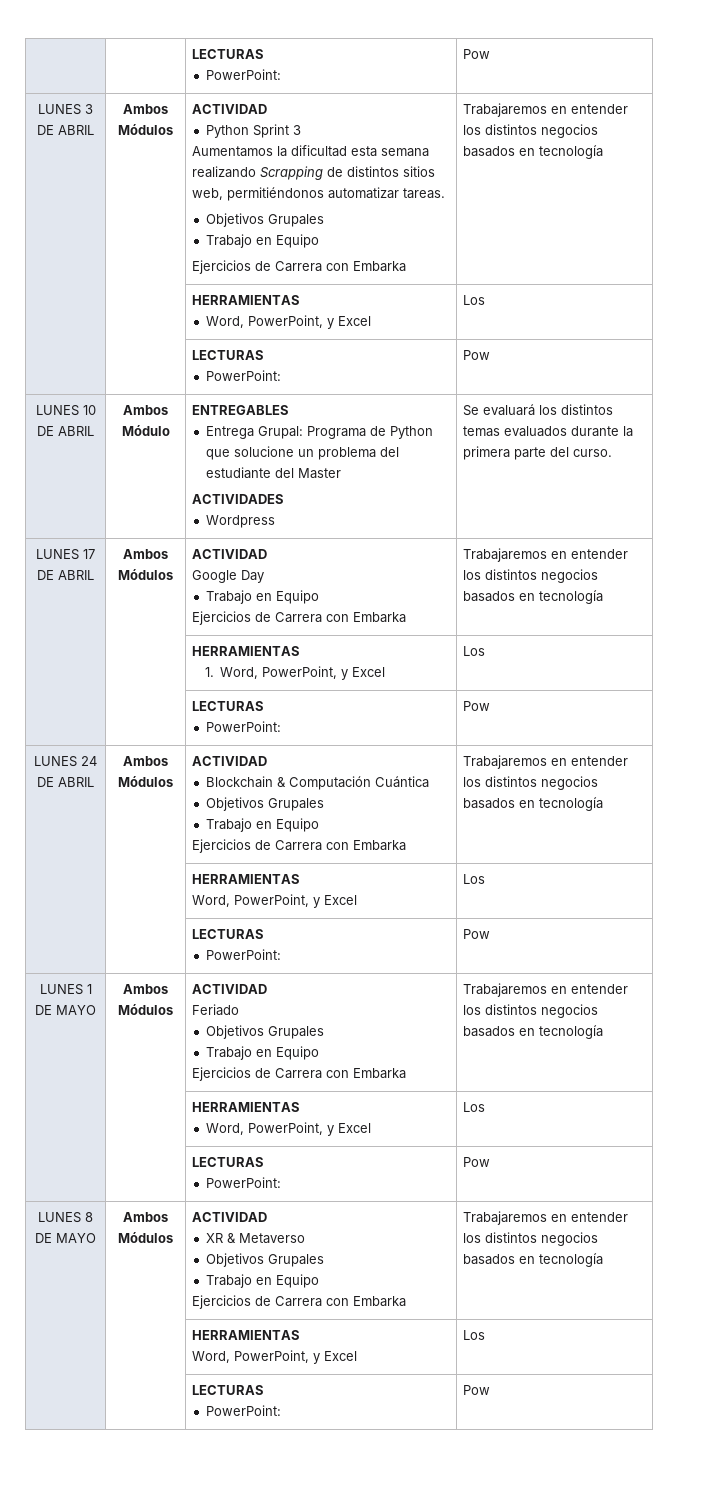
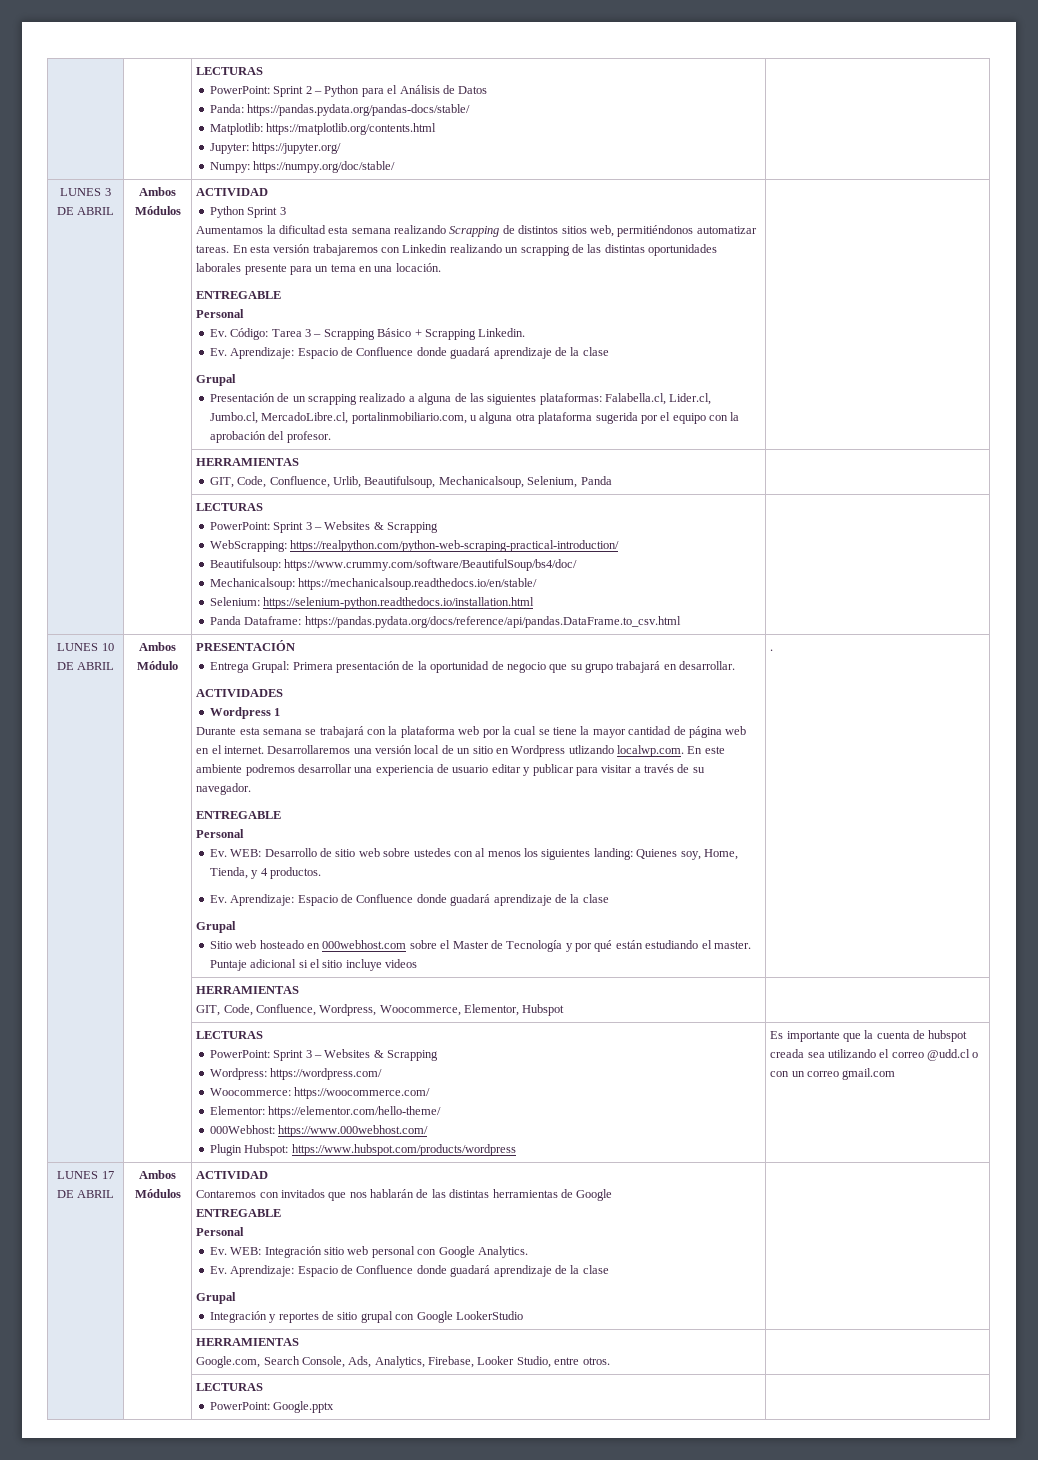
[191,49,264,59] [206,69,282,80] [462,49,490,59] | | LECTURAS // PowerPoint: | Pow -> [196,67,264,75] [209,85,488,97] [209,104,471,116] [209,123,437,135] [209,142,342,154] [209,161,396,173] | | LECTURAS // PowerPoint: Sprint 2 – Python para el Análisis de Datos // Panda: https://pandas.pydata.org/pandas-docs/stable/ // Matplotlib: https://matplotlib.org/contents.html // Jupyter: https://jupyter.org/ // Numpy: https://numpy.org/doc/stable/ |
[206,213,325,227] [206,234,320,248] [191,260,406,274] [462,103,628,117] [462,124,598,138] [462,145,603,159] [191,295,300,305] [206,315,372,329] [462,295,485,305] [191,350,264,360] [206,370,282,381] [462,350,490,360] // Objetivos Grupales // Trabajo en Equipo // Ejercicios de Carrera con Embarka | Trabajaremos en entender los distintos negocios basados en tecnología // | | HERRAMIENTAS // Word, PowerPoint, y Excel | Los // | | LECTURAS // PowerPoint: | Pow -> [232,244,718,256] [196,263,441,275] [196,291,282,299] [196,309,245,318] [209,328,526,340] [209,347,609,359] [196,374,237,386] [209,393,712,405] [209,412,740,424] [209,431,331,443] [196,458,300,466] [209,476,612,488] [196,503,264,511] [209,521,439,533] [209,540,620,552] [209,559,578,571] [209,578,538,590] [209,597,535,609] [209,616,681,628] En esta versión trabajaremos con Linkedin realizando un scrapping de las distintas oportunidades laborales presente para un tema en una locación. // ENTREGABLE // Personal // Ev. Código: Tarea 3 – Scrapping Básico + Scrapping Linkedin. // Ev. Aprendizaje: Espacio de Confluence donde guadará aprendizaje de la clase // Grupal // Presentación de un scrapping realizado a alguna de las siguientes plataformas: Falabella.cl, Lider.cl, Jumbo.cl, MercadoLibre.cl, portalinmobiliario.com, u alguna otra plataforma sugerida por el equipo con la aprobación del profesor. | // | | HERRAMIENTAS // GIT, Code, Confluence, Urlib, Beautifulsoup, Mechanicalsoup, Selenium, Panda | // | | LECTURAS // PowerPoint: Sprint 3 – Websites & Scrapping // WebScrapping: https://realpython.com/python-web-scraping-practical-introduction/ // Beautifulsoup: https://www.crummy.com/software/BeautifulSoup/bs4/doc/ // Mechanicalsoup: https://mechanicalsoup.readthedocs.io/en/stable/ // Selenium: https://selenium-python.readthedocs.io/installation.html // Panda Dataframe: https://pandas.pydata.org/docs/reference/api/pandas.DataFrame.to_csv.html |
[191,405,289,415] ENTREGABLES -> [196,640,296,651] PRESENTACIÓN
[307,426,434,439] [206,446,400,460] [206,467,342,479] [191,494,284,504] [206,515,276,528] [462,404,613,416] [462,426,633,437] [462,446,612,460] Programa de Python que solucione un problema del estudiante del Master // ACTIVIDADES // Wordpress | Se evaluará los distintos temas evaluados durante la primera parte del curso. -> [292,661,736,673] [196,689,284,697] [209,707,281,719] [196,726,747,738] [196,745,725,757] [196,764,705,776] [196,783,252,795] [196,811,282,819] [196,829,245,838] [209,848,738,860] [209,867,322,879] [209,894,609,906] [196,921,237,933] [209,940,751,952] [209,959,418,971] [770,649,774,651] [196,986,300,994] [196,1004,565,1016] [196,1031,264,1039] [209,1049,439,1061] [209,1068,383,1080] [209,1087,431,1099] [209,1106,442,1118] [209,1125,429,1137] [209,1144,516,1156] [770,1030,968,1042] [770,1049,979,1061] [770,1068,896,1080] Primera presentación de la oportunidad de negocio que su grupo trabajará en desarrollar. // ACTIVIDADES // Wordpress 1 // Durante esta semana se trabajará con la plataforma web por la cual se tiene la mayor cantidad de página web en el internet. Desarrollaremos una versión local de un sitio en Wordpress utlizando localwp.com. En este ambiente podremos desarrollar una experiencia de usuario editar y publicar para visitar a través de su navegador. // ENTREGABLE // Personal // Ev. WEB: Desarrollo de sitio web sobre ustedes con al menos los siguientes landing: Quienes soy, Home, Tienda, y 4 productos. // Ev. Aprendizaje: Espacio de Confluence donde guadará aprendizaje de la clase // Grupal // Sitio web hosteado en 000webhost.com sobre el Master de Tecnología y por qué están estudiando el master. Puntaje adicional si el sitio incluye videos | . // | | HERRAMIENTAS // GIT, Code, Confluence, Wordpress, Woocommerce, Elementor, Hubspot | // | | LECTURAS // PowerPoint: Sprint 3 – Websites & Scrapping // Wordpress: https://wordpress.com/ // Woocommerce: https://woocommerce.com/ // Elementor: https://elementor.com/hello-theme/ // 000Webhost: https://www.000webhost.com/ // Plugin Hubspot: https://www.hubspot.com/products/wordpress | Es importante que la cuenta de hubspot creada sea utilizando el correo @udd.cl o con un correo gmail.com
[191,570,264,583] [206,590,320,604] [191,611,406,625] [462,548,628,562] [462,569,598,583] [462,590,603,604] [191,646,300,656] [204,666,386,680] [462,646,485,656] [191,701,264,711] [206,721,282,732] [462,701,490,711] [34,756,97,767] [37,777,94,787] [123,756,168,766] [118,776,173,787] [191,756,267,766] [206,776,430,790] [206,797,325,811] [206,818,320,832] [191,839,406,853] [462,755,628,769] [462,776,598,790] [462,797,603,811] [191,874,300,884] [191,894,357,908] [462,874,485,884] [191,929,264,939] [206,949,282,960] [462,929,490,939] [39,984,92,995] [35,1005,96,1015] [123,984,168,994] [118,1004,173,1015] [191,984,267,994] [191,1004,239,1016] [206,1025,325,1039] [206,1046,320,1060] [191,1067,406,1081] [462,983,628,997] [462,1004,598,1018] [462,1025,603,1039] [191,1102,300,1112] [206,1122,372,1136] [462,1102,485,1112] [191,1157,264,1167] [206,1177,282,1188] [462,1157,490,1167] [38,1212,93,1223] [35,1233,96,1243] [123,1212,168,1222] [118,1232,173,1243] [191,1212,267,1222] [206,1233,306,1244] [206,1253,325,1267] [206,1274,320,1288] [191,1295,406,1309] [462,1211,628,1225] [462,1232,598,1246] [462,1253,603,1267] [191,1330,300,1340] [191,1350,357,1364] [462,1330,485,1340] [191,1385,264,1395] [206,1405,282,1416] [462,1385,490,1395] Google Day // Trabajo en Equipo // Ejercicios de Carrera con Embarka | Trabajaremos en entender los distintos negocios basados en tecnología // | | HERRAMIENTAS // 1. Word, PowerPoint, y Excel | Los // | | LECTURAS // PowerPoint: | Pow // LUNES 24 DE ABRIL | Ambos Módulos | ACTIVIDAD // Blockchain & Computación Cuántica // Objetivos Grupales // Trabajo en Equipo // Ejercicios de Carrera con Embarka | Trabajaremos en entender los distintos negocios basados en tecnología // | | HERRAMIENTAS // Word, PowerPoint, y Excel | Los // | | LECTURAS // PowerPoint: | Pow // LUNES 1 DE MAYO | Ambos Módulos | ACTIVIDAD // Feriado // Objetivos Grupales // Trabajo en Equipo // Ejercicios de Carrera con Embarka | Trabajaremos en entender los distintos negocios basados en tecnología // | | HERRAMIENTAS // Word, PowerPoint, y Excel | Los // | | LECTURAS // PowerPoint: | Pow // LUNES 8 DE MAYO | Ambos Módulos | ACTIVIDAD // XR & Metaverso // Objetivos Grupales // Trabajo en Equipo // Ejercicios de Carrera con Embarka | Trabajaremos en entender los distintos negocios basados en tecnología // | | HERRAMIENTAS // Word, PowerPoint, y Excel | Los // | | LECTURAS // PowerPoint: | Pow -> [196,1189,613,1201] [196,1209,282,1217] [196,1227,245,1236] [209,1246,528,1258] [209,1265,609,1277] [196,1292,237,1304] [209,1311,523,1323] [196,1338,300,1346] [196,1356,610,1368] [196,1383,264,1391] [209,1401,335,1413] Contaremos con invitados que nos hablarán de las distintas herramientas de Google // ENTREGABLE // Personal // Ev. WEB: Integración sitio web personal con Google Analytics. // Ev. Aprendizaje: Espacio de Confluence donde guadará aprendizaje de la clase // Grupal // Integración y reportes de sitio grupal con Google LookerStudio | // | | HERRAMIENTAS // Google.com, Search Console, Ads, Analytics, Firebase, Looker Studio, entre otros. | // | | LECTURAS // PowerPoint: Google.pptx |

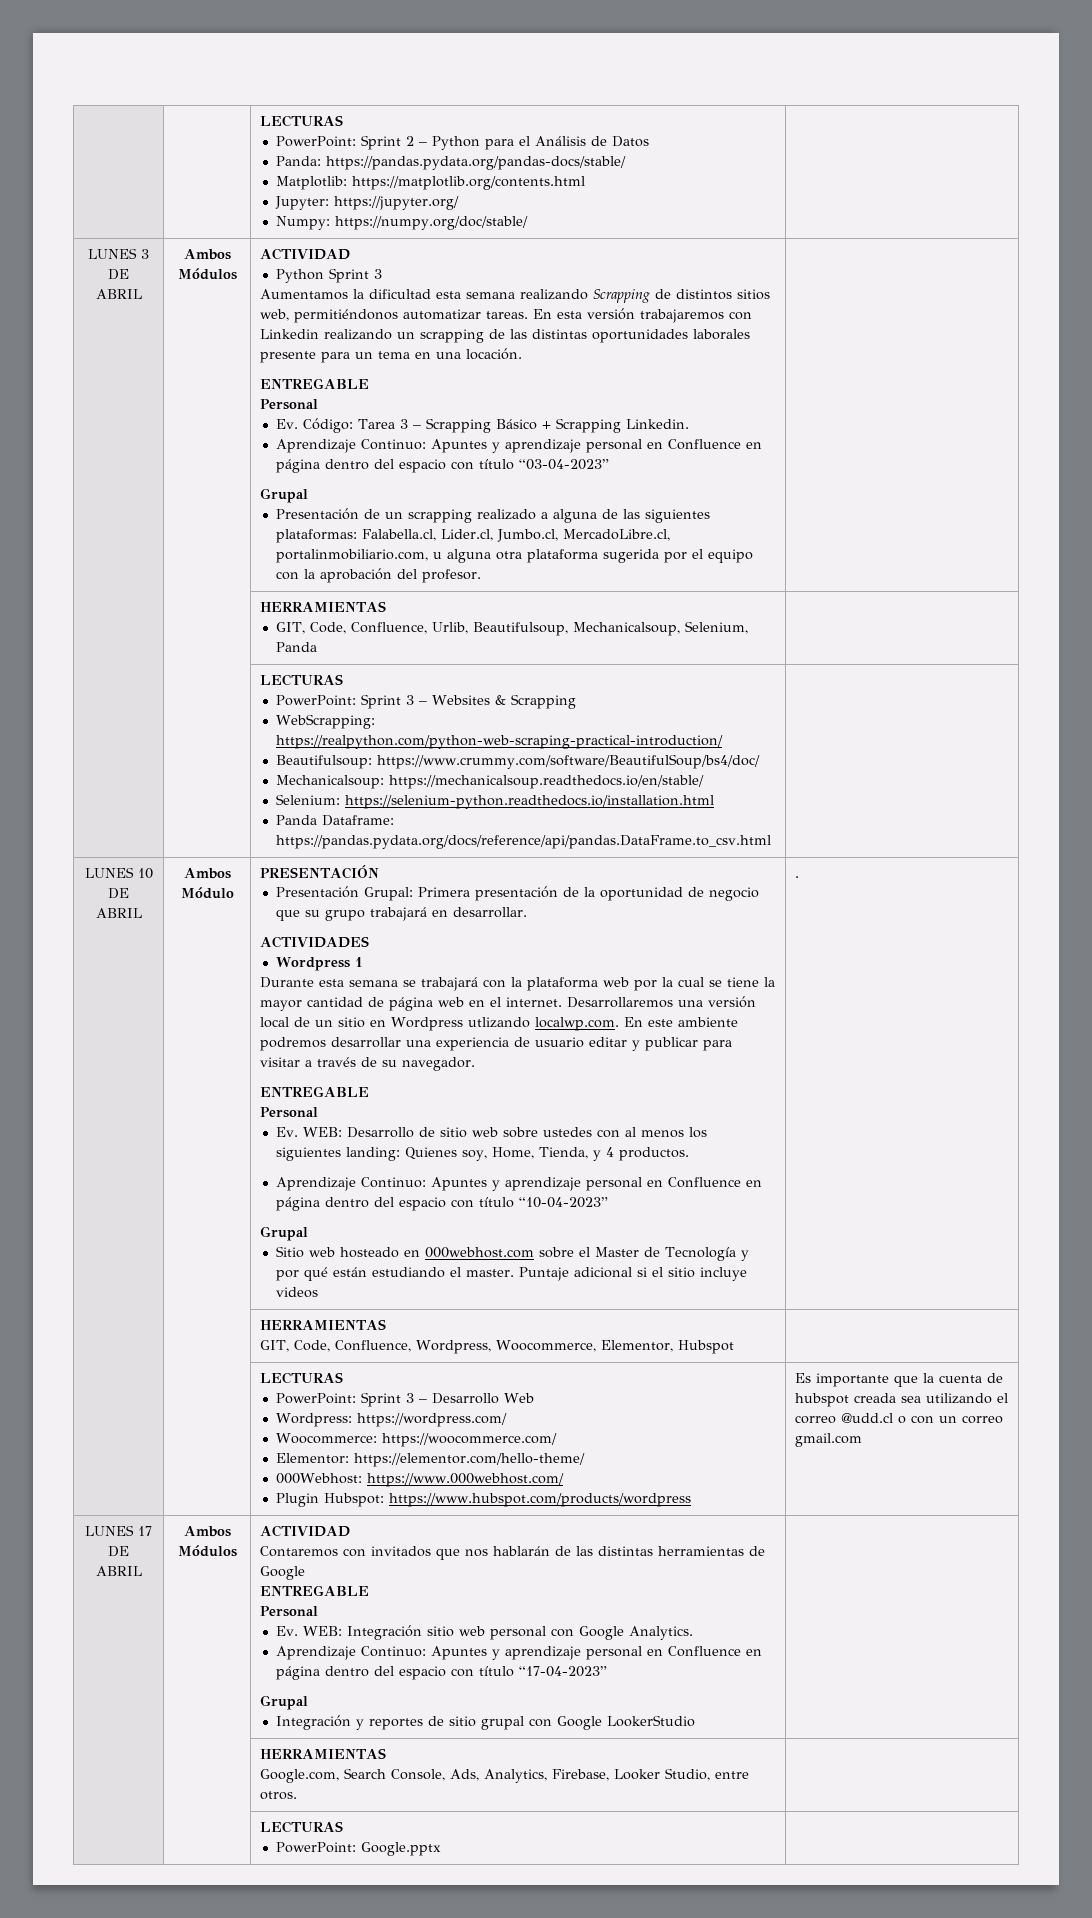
[209,347,609,359] Ev. Aprendizaje: Espacio de Confluence donde guadará aprendizaje de la clase -> [275,439,762,453] [275,459,609,473] Aprendizaje Continuo: Apuntes y aprendizaje personal en Confluence en página dentro del espacio con título “03-04-2023”
[209,662,249,673] Entrega -> [275,886,359,898] Presentación
[209,894,609,906] Ev. Aprendizaje: Espacio de Confluence donde guadará aprendizaje de la clase -> [275,1177,762,1191] [275,1197,608,1211] Aprendizaje Continuo: Apuntes y aprendizaje personal en Confluence en página dentro del espacio con título “10-04-2023”
[324,1049,439,1061] Websites & Scrapping -> [431,1393,534,1404] Desarrollo Web
[209,1265,609,1277] Ev. Aprendizaje: Espacio de Confluence donde guadará aprendizaje de la clase -> [275,1646,762,1660] [275,1666,607,1680] Aprendizaje Continuo: Apuntes y aprendizaje personal en Confluence en página dentro del espacio con título “17-04-2023”

